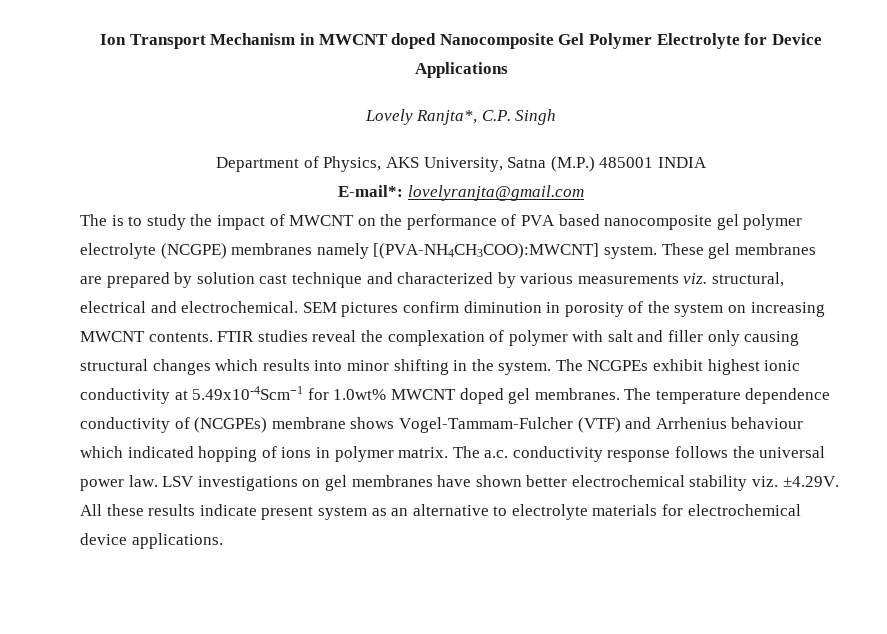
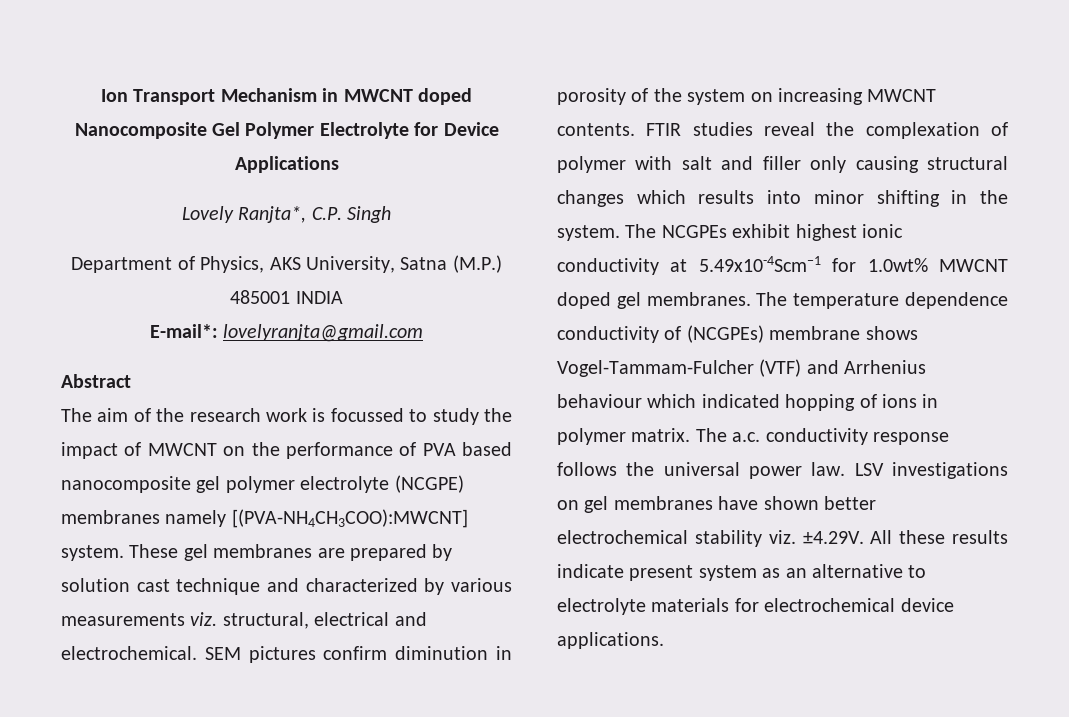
[80,214,124,226] // The is -> [61,374,131,388] [61,408,404,422] // Abstract // The aim of the research work is focussed

